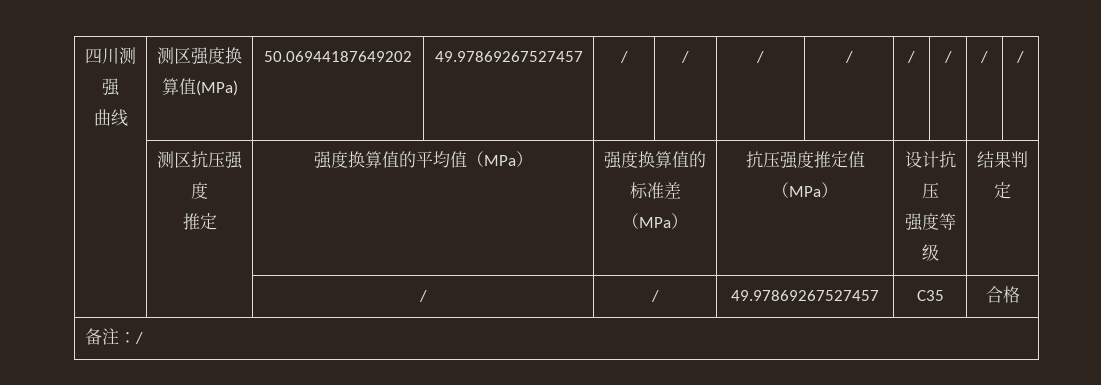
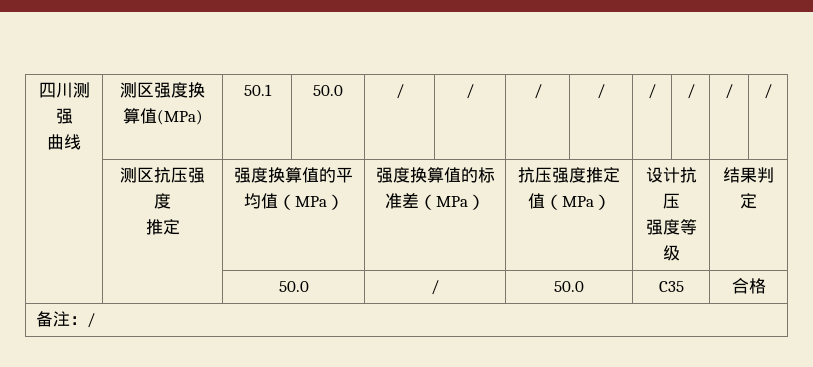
[264,51,412,62] [434,51,583,62] 50.06944187649202 | 49.97869267527457 -> [243,84,272,96] [313,85,343,96] 50.1 | 50.0
[418,290,427,302] [650,290,659,302] [731,290,879,301] / | / | 49.97869267527457 -> [278,281,309,292] [431,280,439,295] [554,281,584,292] 50.0 | / | 50.0

